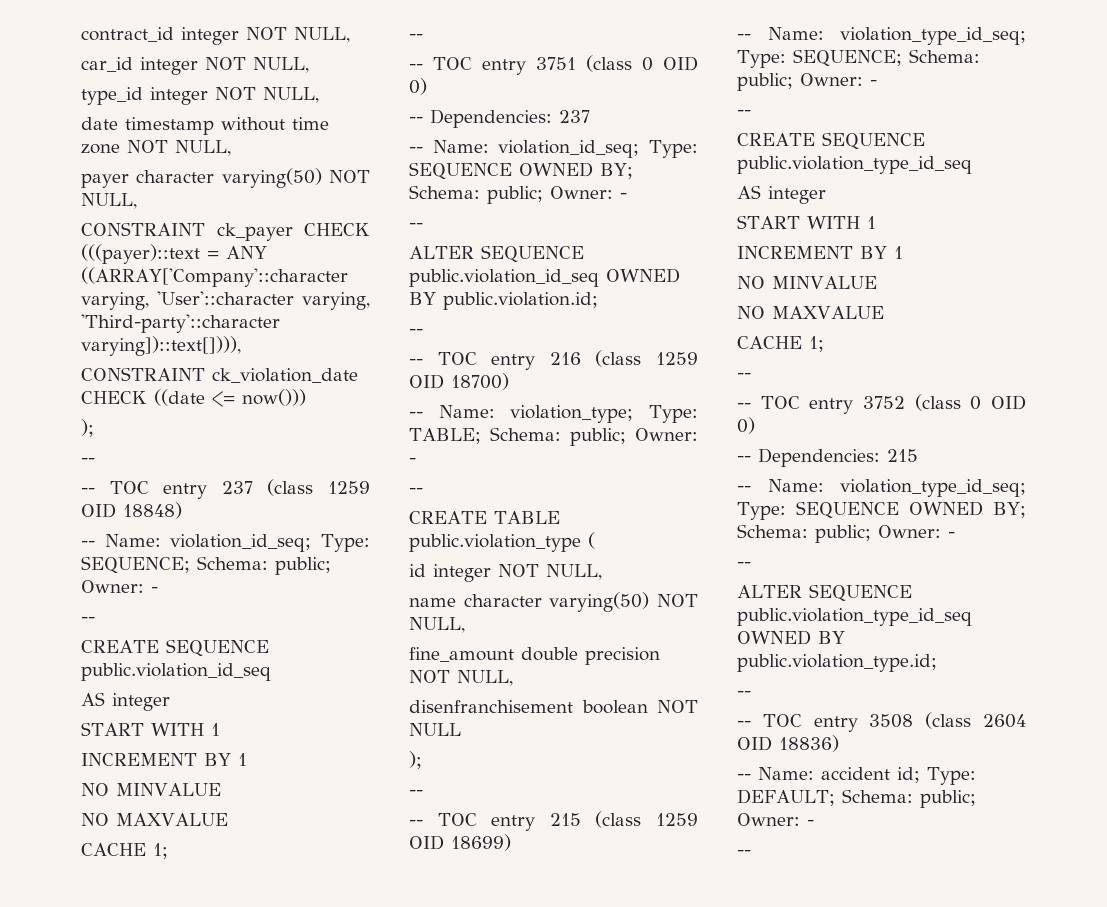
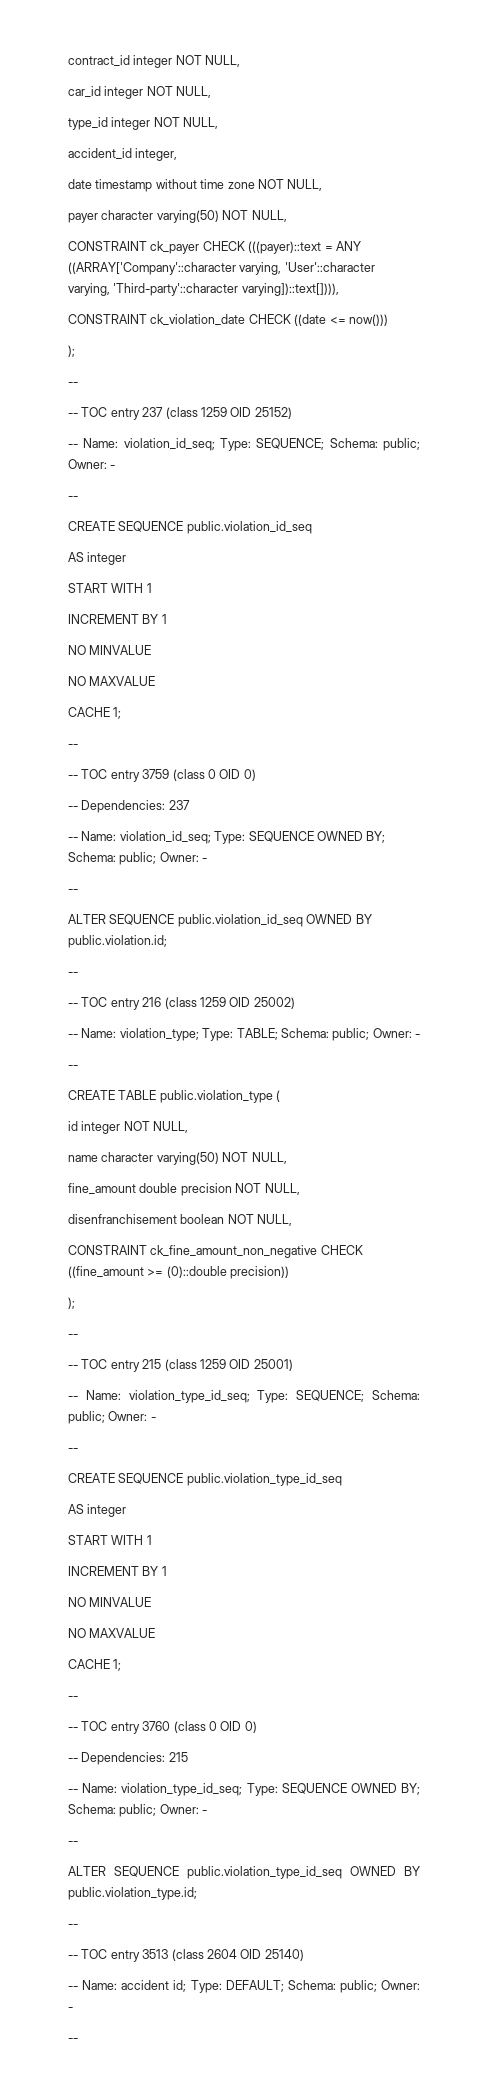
(319, 95) none -> [68,148,178,161] // accident_id integer,
[123,502,182,519] 18848) -> [254,407,292,419] 25152)
[536,57,576,70] 3751 -> [142,769,170,779] 3759
[451,373,509,390] 18700) -> [253,997,295,1009] 25002)
[409,723,461,736] NULL -> [257,1214,293,1226] [68,1245,363,1258] [68,1266,290,1279] NULL, // CONSTRAINT ck_fine_amount_non_negative CHECK ((fine_amount >= (0)::double precision))
[451,834,511,851] 18699) -> [253,1359,293,1371] 25001)
[863,396,905,409] 3752 -> [142,1721,171,1731] 3760
[869,714,914,728] 3508 -> [142,1949,169,1959] 3513
[779,735,839,752] 18836) -> [264,1949,304,1961] 25140)

